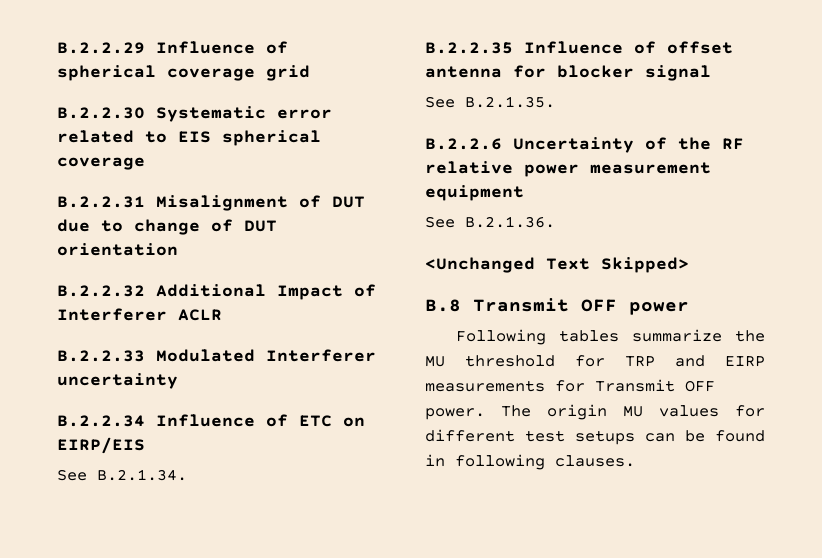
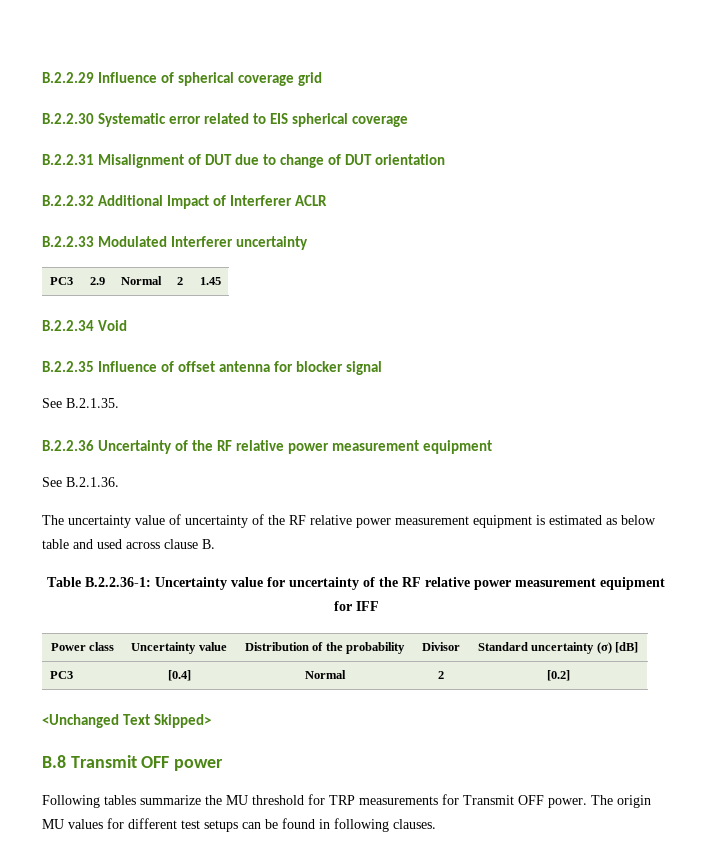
[57,414,365,427] [57,437,145,454] [57,469,187,481] // B.2.2.34 Influence of ETC on EIRP/EIS // See B.2.1.34. -> [49,277,73,285] [89,277,105,285] [120,276,162,285] [177,277,183,285] [199,277,221,285] [42,320,128,331] // PC3 | 2.9 | Normal | 2 | 1.45 // B.2.2.34 Void
[425,138,502,150] B.2.2.6 -> [42,440,94,451] B.2.2.36
(555, 222) none -> [42,514,656,528] [42,539,215,549] [47,577,665,590] [333,601,379,611] [50,642,115,651] [131,642,227,654] [244,642,406,654] [422,642,460,651] [477,642,639,654] [49,671,73,679] [167,670,191,681] [304,670,346,679] [438,671,444,679] [546,670,570,681] // The uncertainty value of uncertainty of the RF relative power measurement equipment is estimated as below table and used across clause B. // Table B.2.2.36-1: Uncertainty value for uncertainty of the RF relative power measurement equipment for IFF // Power class | Uncertainty value | Distribution of the probability | Divisor | Standard uncertainty (σ) [dB] // PC3 | [0.4] | Normal | 2 | [0.2]
[675,355,765,367] and EIRP -> (355, 800) none

